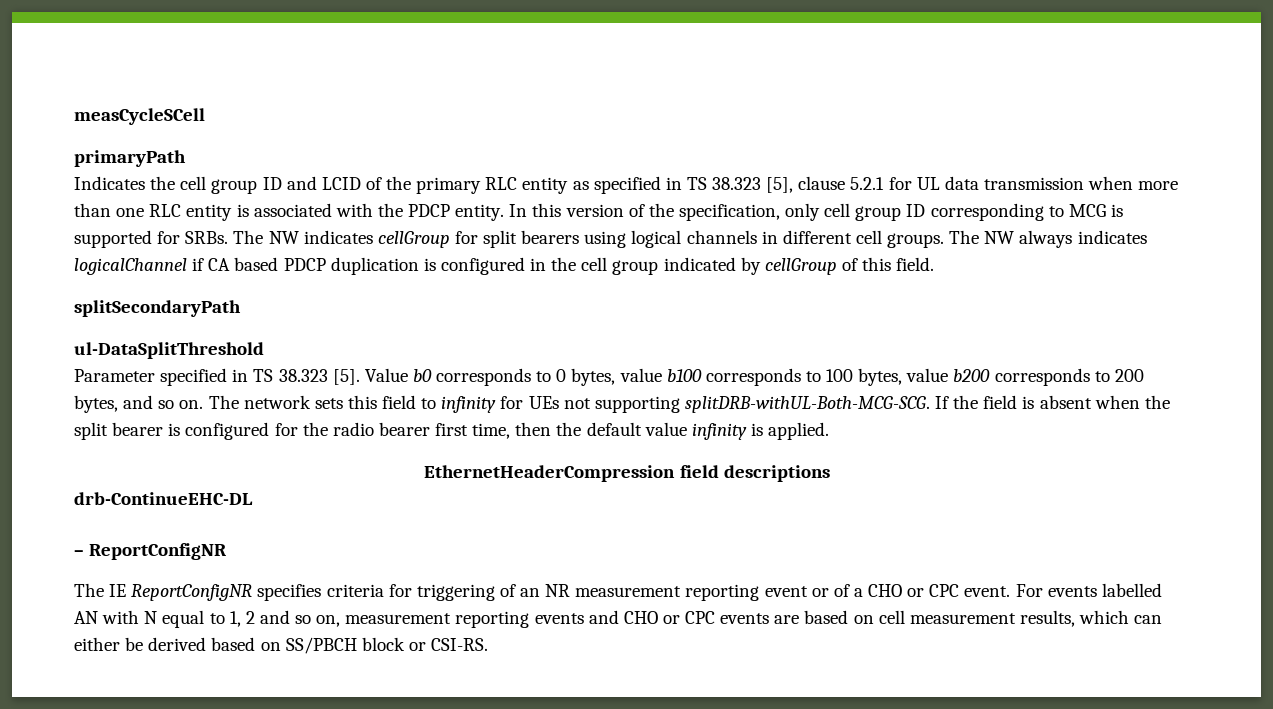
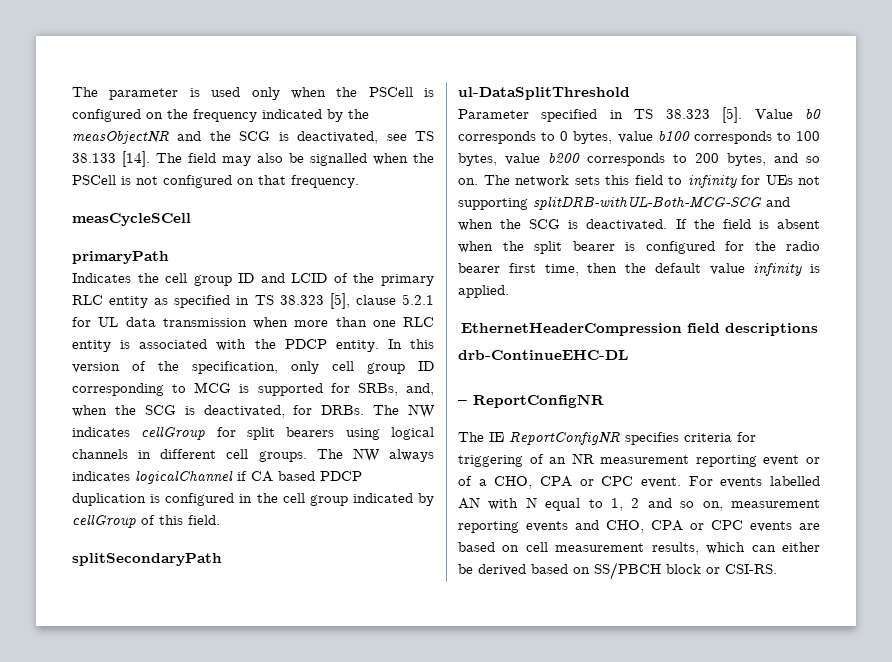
(74, 116) none -> [72,87,434,100] [72,109,369,122] [72,131,434,144] [72,151,434,167] [72,175,359,188] The parameter is used only when the PSCell is configured on the frequency indicated by the measObjectNR and the SCG is deactivated, see TS 38.133 [14]. The field may also be signalled when the PSCell is not configured on that frequency. //
[185,231,229,244] SRBs. -> [357,383,435,396] [72,405,365,418] SRBs, and, when the SCG is deactivated, for DRBs.
[684,396,930,413] splitDRB-withUL-Both-MCG-SCG. -> [533,196,790,210] [458,219,668,231] splitDRB-withUL-Both-MCG-SCG and when the SCG is deactivated.
[868,584,903,597] CHO -> [494,476,572,489] CHO, CPA
[623,611,658,624] CHO -> [606,520,683,533] CHO, CPA

